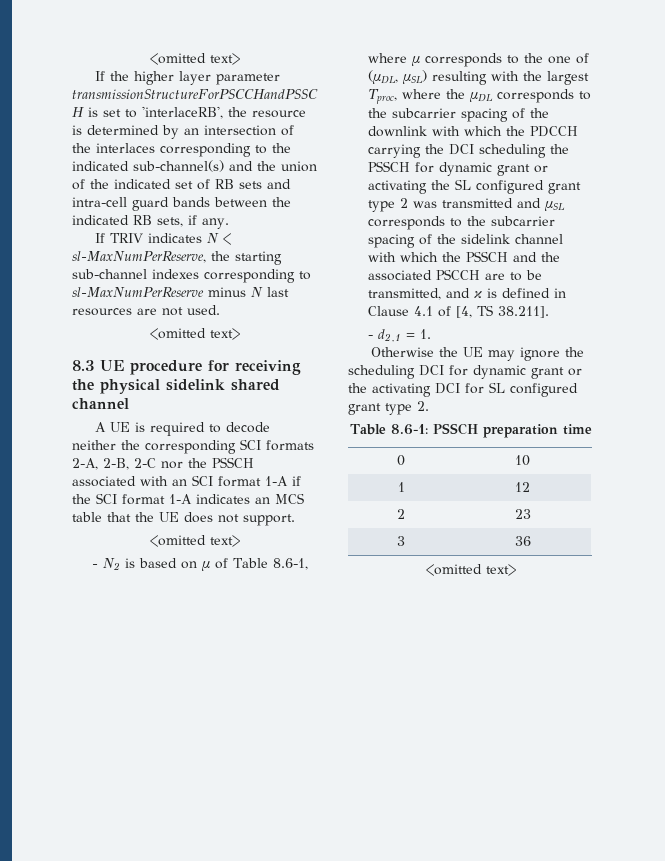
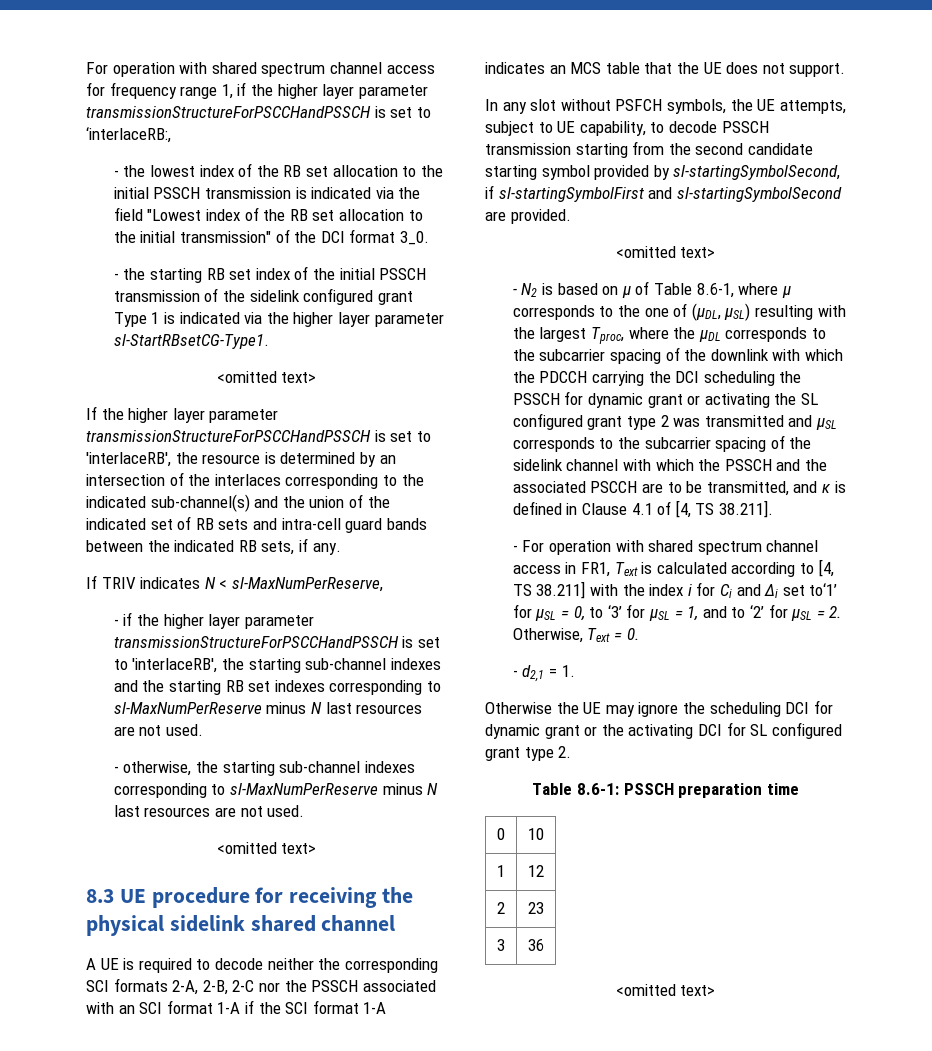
(149, 59) none -> [86,62,435,77] [86,82,428,99] [86,106,431,118] [86,127,171,143] [113,163,443,177] [113,187,421,199] [113,207,423,221] [113,229,429,245] [113,266,427,283] [113,288,413,305] [113,312,444,327] [113,334,269,349] For operation with shared spectrum channel access for frequency range 1, if the higher layer parameter transmissionStructureForPSCCHandPSSCH is set to ‘interlaceRB:, // - the lowest index of the RB set allocation to the initial PSSCH transmission is indicated via the field "Lowest index of the RB set allocation to the initial transmission" of the DCI format 3_0. // - the starting RB set index of the initial PSSCH transmission of the sidelink configured grant Type 1 is indicated via the higher layer parameter sl-StartRBsetCG-Type1. //
(206, 257) none -> [113,612,314,629] [113,636,441,648] [113,658,441,673] [113,680,441,695] [113,702,423,714] [113,724,204,736] [113,761,192,776] // - if the higher layer parameter transmissionStructureForPSCCHandPSSCH is set to 'interlaceRB', the starting sub-channel indexes and the starting RB set indexes corresponding to sl-MaxNumPerReserve minus N last resources are not used. // - otherwise,
(295, 520) none -> [485,99,846,114] [485,121,769,136] [485,141,813,158] [485,165,841,180] [485,185,842,202] [485,209,571,224] // In any slot without PSFCH symbols, the UE attempts, subject to UE capability, to decode PSSCH transmission starting from the second candidate starting symbol provided by sl-startingSymbolSecond, if sl-startingSymbolFirst and sl-startingSymbolSecond are provided.
(549, 312) none -> [512,540,819,555] [512,559,834,577] [512,581,838,599] [512,604,842,621] [512,628,639,643] // - For operation with shared spectrum channel access in FR1, Text is calculated according to [4, TS 38.211] with the index i for Ci and Δi set to‘1’ for µSL = 0, to ‘3’ for µSL = 1, and to ‘2’ for µSL = 2. Otherwise, Text = 0.

